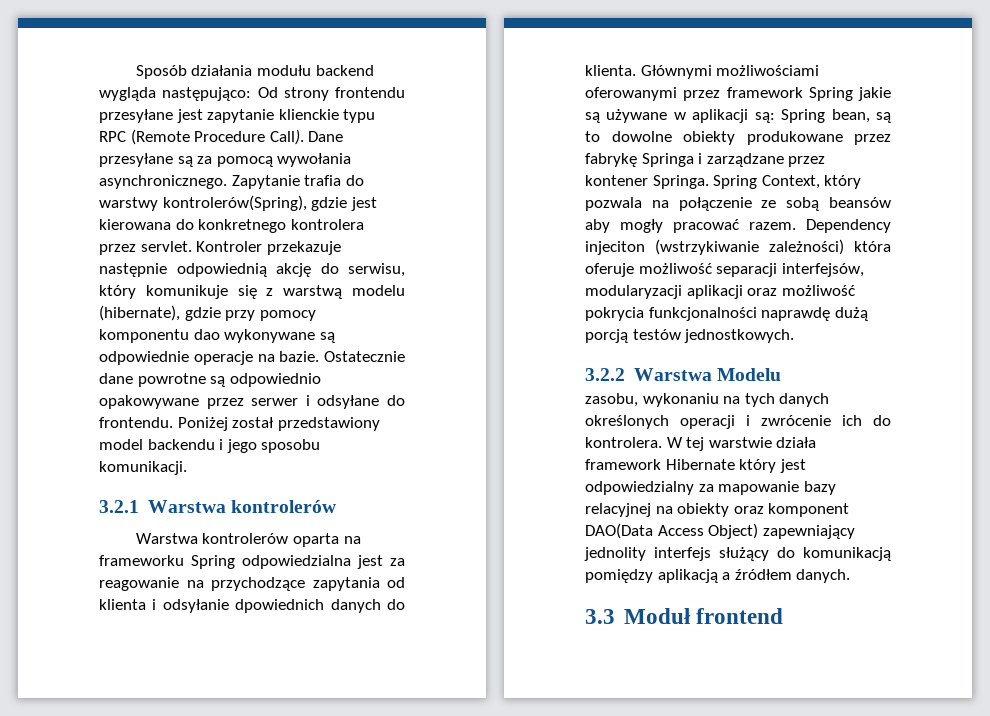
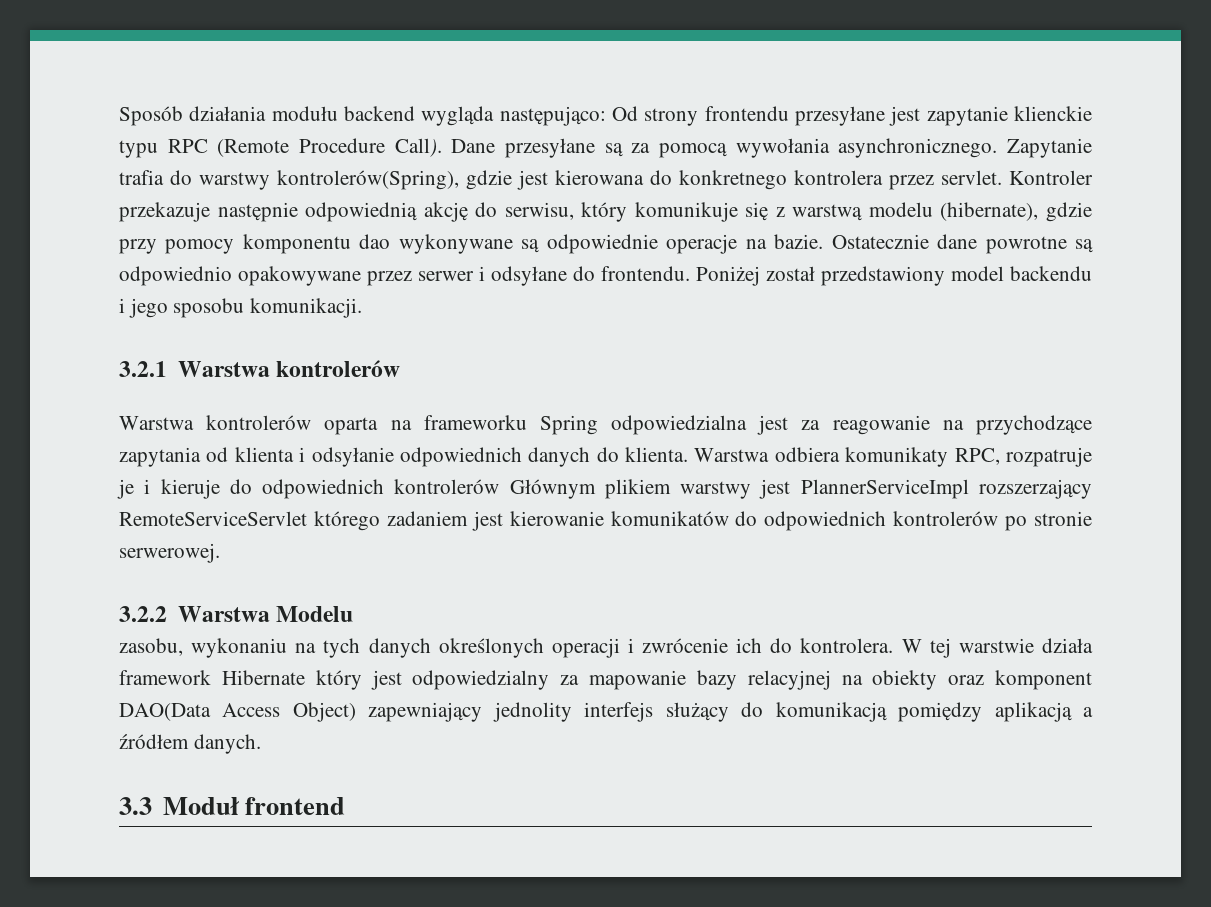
[235,599,325,613] dpowiednich -> [399,447,522,467] odpowiednich
[640,65,820,79] [585,87,891,101] [585,109,891,123] [585,131,891,145] [585,153,826,167] [585,175,862,189] [585,197,891,211] [585,219,891,233] [585,239,891,255] [585,263,864,277] [585,285,855,299] [585,307,868,321] [585,329,795,343] Głównymi możliwościami oferowanymi przez framework Spring jakie są używane w aplikacji są: Spring bean, są to dowolne obiekty produkowane przez fabrykę Springa i zarządzane przez kontener Springa. Spring Context, który pozwala na połączenie ze sobą beansów aby mogły pracować razem. Dependency injeciton (wstrzykiwanie zależności) która oferuje możliwość separacji interfejsów, modularyzacji aplikacji oraz możliwość pokrycia funkcjonalności naprawdę dużą porcją testów jednostkowych. -> [694,447,1092,467] [117,479,1092,499] [119,511,1092,531] [119,543,220,563] Warstwa odbiera komunikaty RPC, rozpatruje je i kieruje do odpowiednich kontrolerów Głównym plikiem warstwy jest PlannerServiceImpl rozszerzający RemoteServiceServlet którego zadaniem jest kierowanie komunikatów do odpowiednich kontrolerów po stronie serwerowej.

